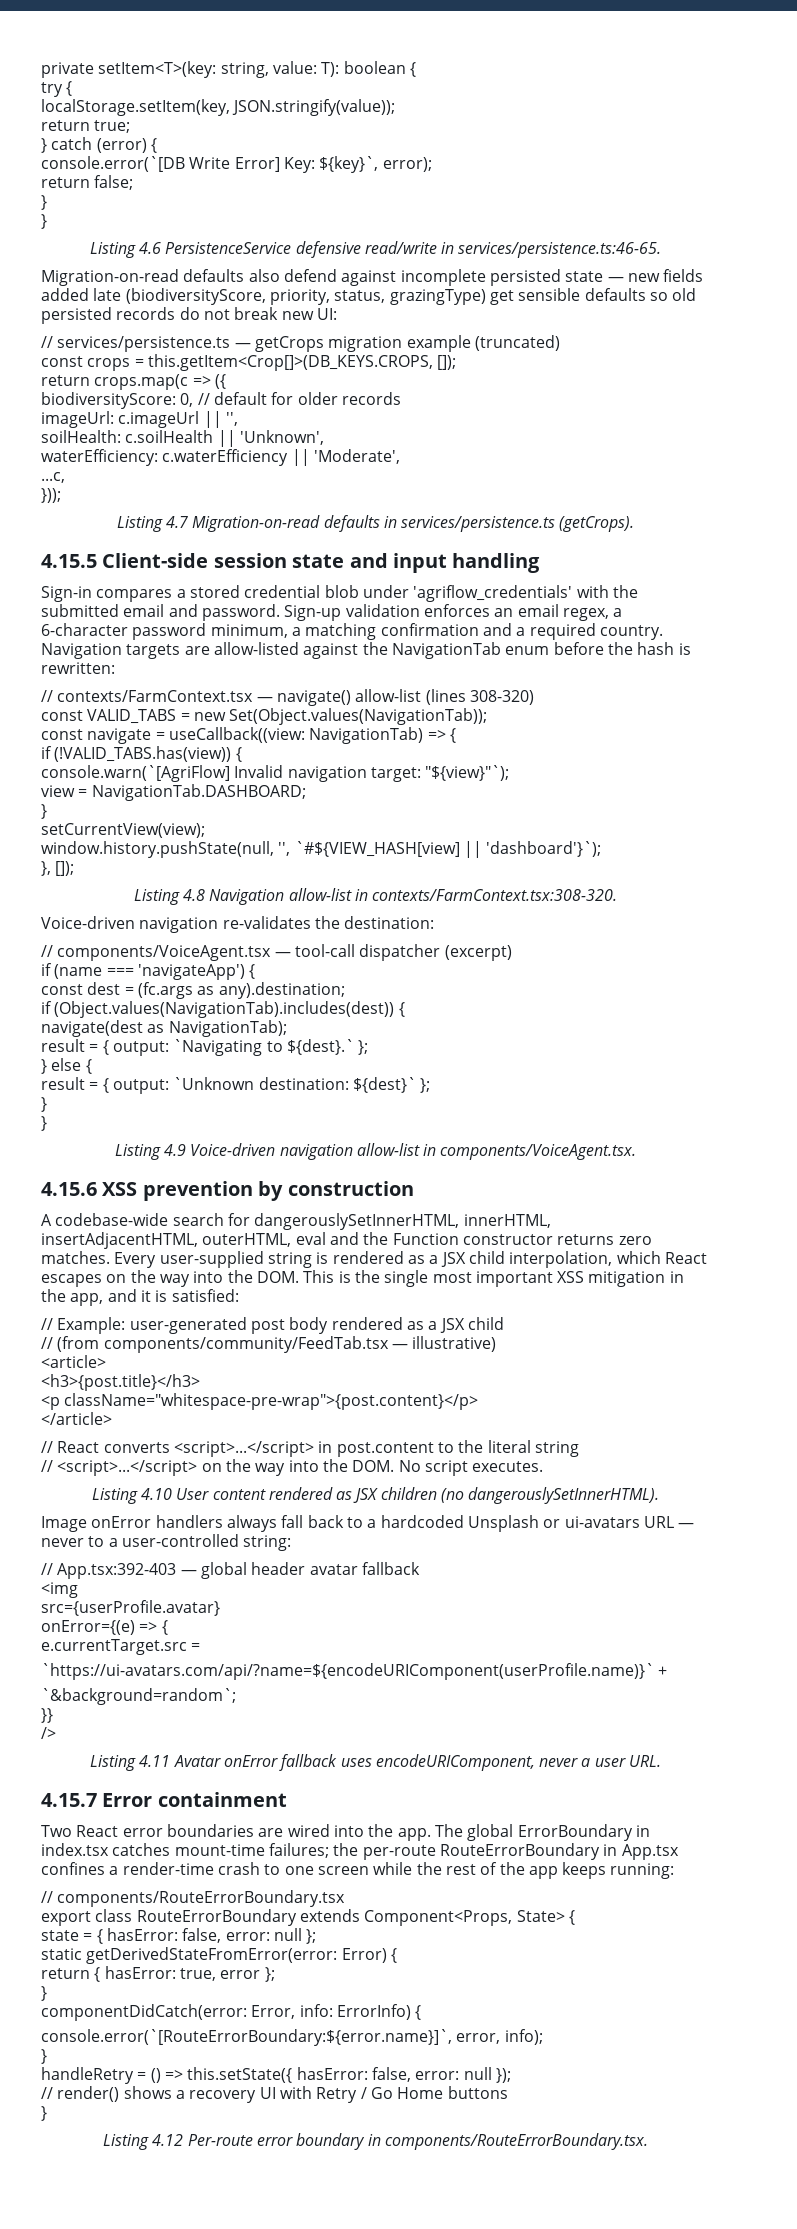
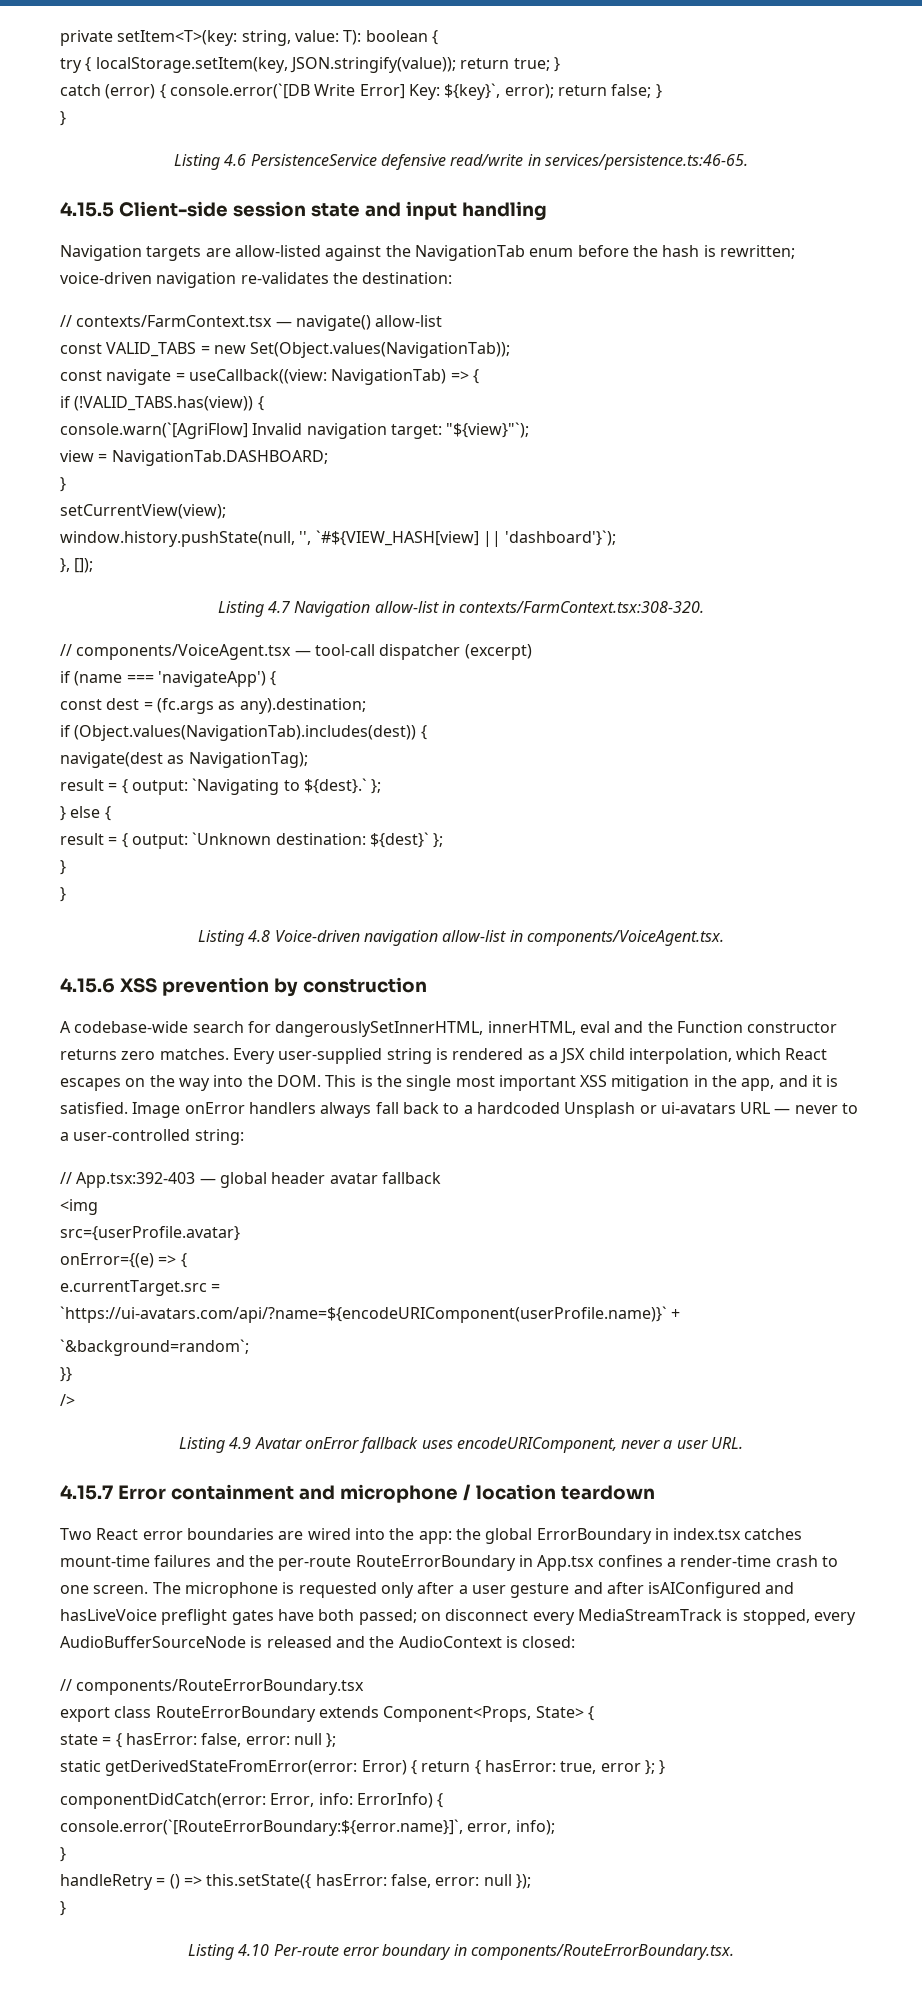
(73, 88) // -> (92, 64) none
(396, 107) // -> (456, 65) none
[41,138,47,153] // } -> [553,57,560,72] } //
(157, 145) // -> (166, 91) none
(432, 164) // -> (554, 91) none
(134, 182) // -> (652, 91) none
[41,269,704,286] [41,288,697,305] [41,307,337,324] [41,335,560,352] [41,354,457,371] [41,374,226,390] [41,392,401,409] [41,411,238,428] [41,430,324,447] [41,449,400,466] [41,472,65,483] [41,488,61,503] [116,515,635,532] // Migration-on-read defaults also defend against incomplete persisted state — new fields added late (biodiversityScore, priority, status, grazingType) get sensible defaults so old persisted records do not break new UI: // // services/persistence.ts — getCrops migration example (truncated) // const crops = this.getItem<Crop[]>(DB_KEYS.CROPS, []); // return crops.map(c => ({ // biodiversityScore: 0, // default for older records // imageUrl: c.imageUrl || '', // soilHealth: c.soilHealth || 'Unknown', // waterEfficiency: c.waterEfficiency || 'Moderate', // ...c, // })); // Listing 4.7 Migration-on-read defaults in services/persistence.ts (getCrops). -> (748, 162) none
[41,585,638,602] [41,604,623,621] [41,623,663,640] Sign-in compares a stored credential blob under 'agriflow_credentials' with the submitted email and password. Sign-up validation enforces an email regex, a 6-character password minimum, a matching confirmation and a required country. -> (547, 211) none
[41,662,115,674] rewritten: -> [719,245,795,259] [60,272,453,288] rewritten; voice-driven navigation re-validates the destination:
[425,689,534,705] (lines 308-320) -> (443, 321) none
[183,889,206,901] 4.8 -> [268,601,291,613] 4.7
[41,916,435,933] // Voice-driven navigation re-validates the destination: -> (705, 607) none
[168,1020,287,1037] NavigationTab); -> [188,752,308,768] NavigationTag);
[163,1144,186,1156] 4.9 -> [248,930,271,942] 4.8
[41,1232,292,1249] insertAdjacentHTML, outerHTML, -> (576, 1028) none
[171,1289,239,1302] [41,1317,504,1334] [41,1336,497,1353] [41,1355,106,1368] [41,1374,200,1391] [41,1393,479,1410] [41,1412,112,1425] [41,1440,579,1457] [41,1459,544,1476] [91,1487,660,1504] satisfied: // // Example: user-generated post body rendered as a JSX child // // (from components/community/FeedTab.tsx — illustrative) // <article> // <h3>{post.title}</h3> // <p className="whitespace-pre-wrap">{post.content}</p> // </article> // // React converts <script>...</script> in post.content to the literal string // // <script>...</script> on the way into the DOM. No script executes. // Listing 4.10 User content rendered as JSX children (no dangerouslySetInnerHTML). // -> [60,1102,128,1114] satisfied.
[139,1755,171,1767] 4.11 -> [229,1437,252,1449] 4.9
(287, 1799) none -> [298,1484,655,1503] and microphone / location teardown
[397,1824,463,1841] app. The -> [418,1528,481,1544] app: the
[268,1843,329,1858] failures; -> [154,1555,245,1567] failures and
[317,1862,675,1879] screen while the rest of the app keeps running: -> [93,1582,795,1598] [60,1609,856,1625] [60,1636,576,1648] screen. The microphone is requested only after a user gesture and after isAIConfigured and hasLiveVoice preflight gates have both passed; on disconnect every MediaStreamTrack is stopped, every AudioBufferSourceNode is released and the AudioContext is closed:
(397, 1955) // -> (417, 1767) none
(275, 1974) // -> (655, 1767) none
[41,2086,508,2103] [41,2106,47,2121] [103,2134,184,2150] // // render() shows a recovery UI with Retry / Go Home buttons // } // Listing 4.12 -> [60,1901,66,1916] [188,1944,270,1960] // } // Listing 4.10

